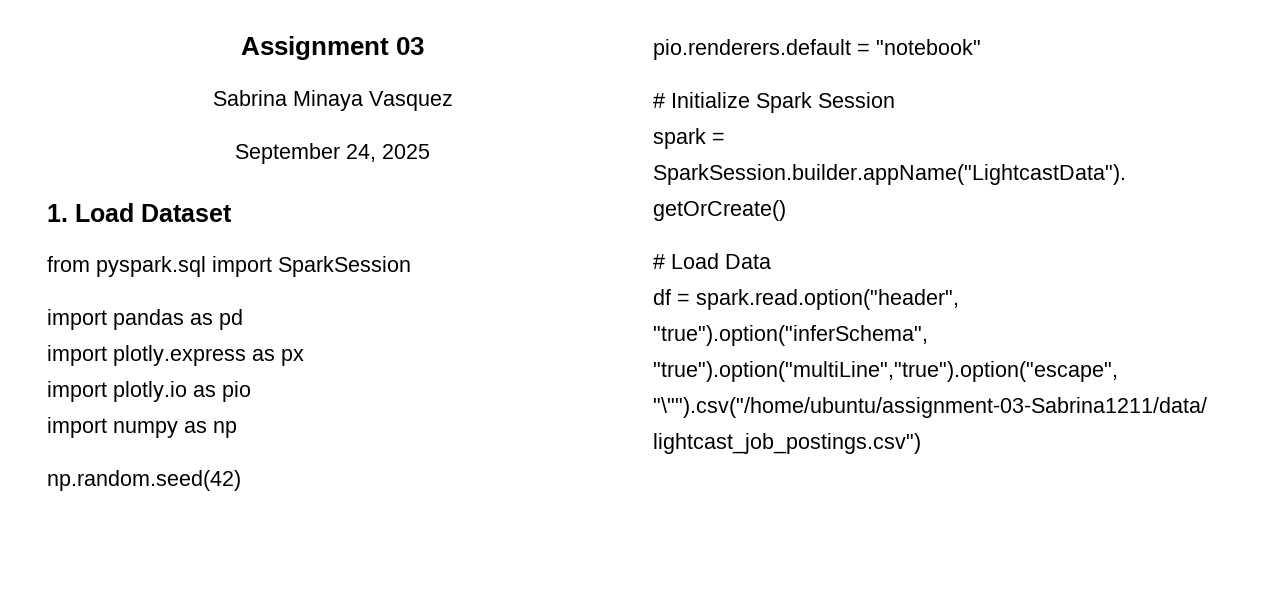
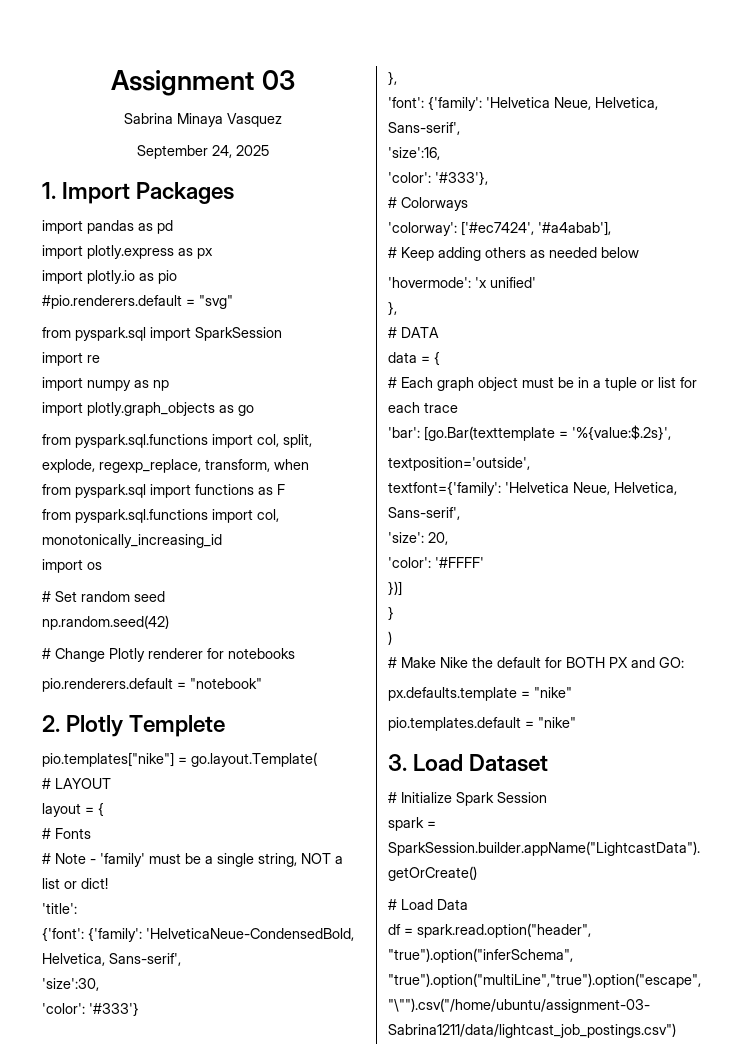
[75,203,232,222] [47,256,411,277] Load Dataset // from pyspark.sql import SparkSession -> [62,182,235,204] Import Packages
[47,417,237,438] [47,470,241,491] [653,39,981,60] import numpy as np // np.random.seed(42) // pio.renderers.default = "notebook" -> [42,295,233,309] [42,327,282,341] [42,352,100,366] [42,377,169,391] [42,402,254,416] [42,434,312,448] [42,459,309,473] [42,484,285,498] [42,509,279,523] [42,534,222,548] [42,559,102,573] [42,591,165,602] [42,615,169,630] [42,648,295,662] [42,678,262,692] [42,715,226,737] [42,752,317,767] [42,778,111,789] [42,802,104,817] [42,828,91,839] [42,853,343,867] [42,878,108,889] [42,903,77,914] [42,927,354,942] [42,953,181,966] [42,978,99,991] [42,1002,139,1017] [388,71,397,86] [388,96,658,111] [388,122,460,135] [388,147,440,160] [388,171,488,186] [388,197,468,211] [388,221,611,236] [388,247,639,261] [388,277,536,288] [388,301,397,316] [388,327,439,338] [388,351,440,366] [388,377,697,391] [388,402,458,413] [388,425,671,441] [388,457,530,471] [388,481,677,496] [388,507,460,520] [388,532,448,545] [388,557,484,568] [388,581,402,596] [388,606,394,621] [388,631,392,645] [388,657,684,668] [388,687,572,701] [388,717,576,731] [388,754,549,772] #pio.renderers.default = "svg" // from pyspark.sql import SparkSession // import re // import numpy as np // import plotly.graph_objects as go // from pyspark.sql.functions import col, split, explode, regexp_replace, transform, when // from pyspark.sql import functions as F // from pyspark.sql.functions import col, monotonically_increasing_id // import os // # Set random seed // np.random.seed(42) // # Change Plotly renderer for notebooks // pio.renderers.default = "notebook" // 2. Plotly Templete // pio.templates["nike"] = go.layout.Template( // # LAYOUT // layout = { // # Fonts // # Note - 'family' must be a single string, NOT a list or dict! // 'title': // {'font': {'family': 'HelveticaNeue-CondensedBold, Helvetica, Sans-serif', // 'size':30, // 'color': '#333'} // }, // 'font': {'family': 'Helvetica Neue, Helvetica, Sans-serif', // 'size':16, // 'color': '#333'}, // # Colorways // 'colorway': ['#ec7424', '#a4abab'], // # Keep adding others as needed below // 'hovermode': 'x unified' // }, // # DATA // data = { // # Each graph object must be in a tuple or list for each trace // 'bar': [go.Bar(texttemplate = '%{value:$.2s}', // textposition='outside', // textfont={'family': 'Helvetica Neue, Helvetica, Sans-serif', // 'size': 20, // 'color': '#FFFF' // })] // } // ) // # Make Nike the default for BOTH PX and GO: // px.defaults.template = "nike" // pio.templates.default = "nike" // 3. Load Dataset

